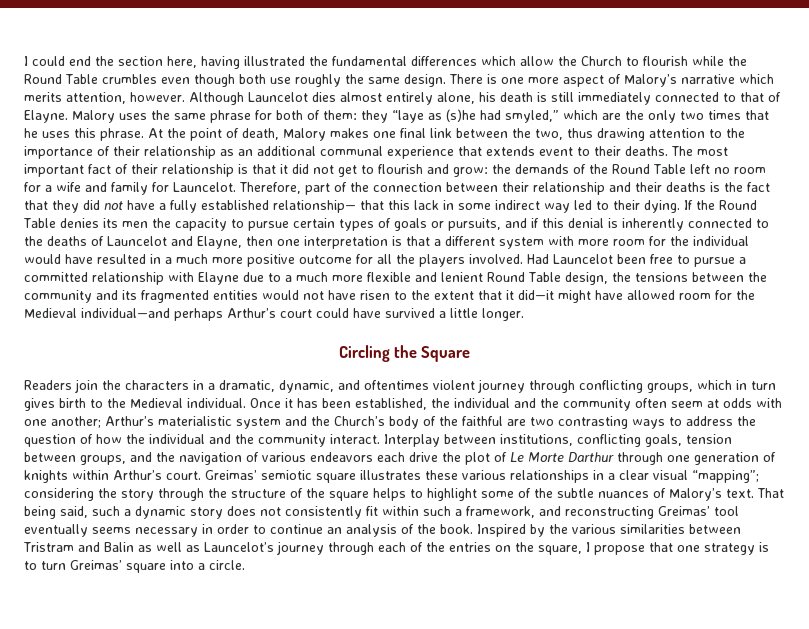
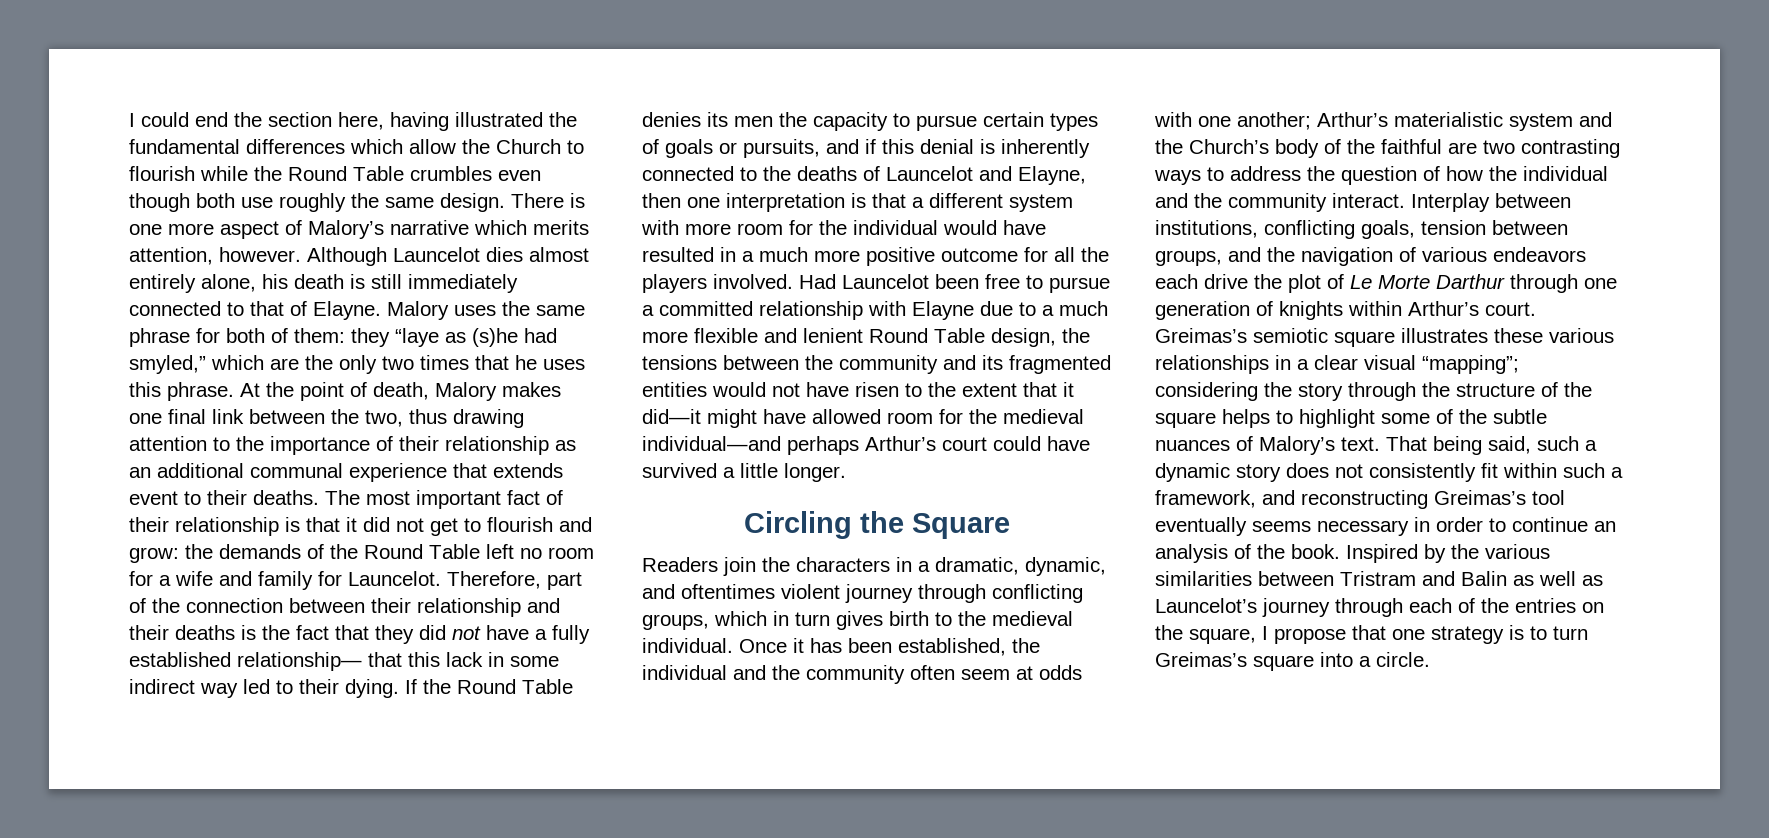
[24,308,77,318] Medieval -> [1003,409,1084,424] medieval
[130,398,183,408] Medieval -> [992,611,1073,626] medieval
[205,470,257,480] Greimas’ -> [1155,328,1247,343] Greimas’s
[658,506,710,516] Greimas’ -> [1434,490,1526,505] Greimas’s
[70,560,122,570] Greimas’ -> [1155,652,1247,667] Greimas’s

